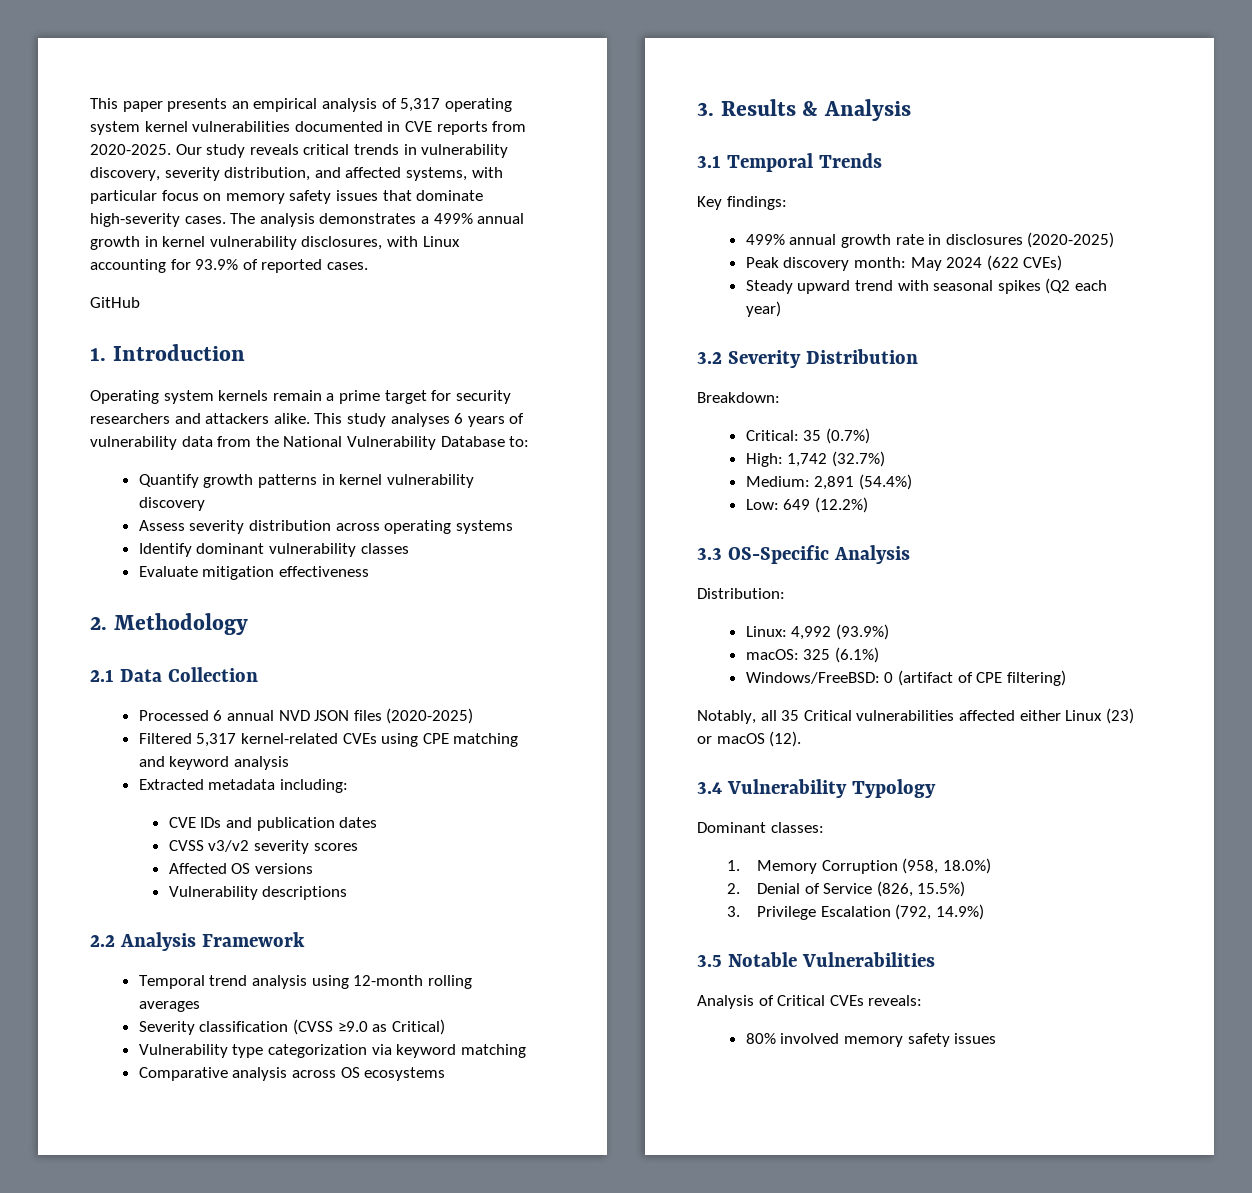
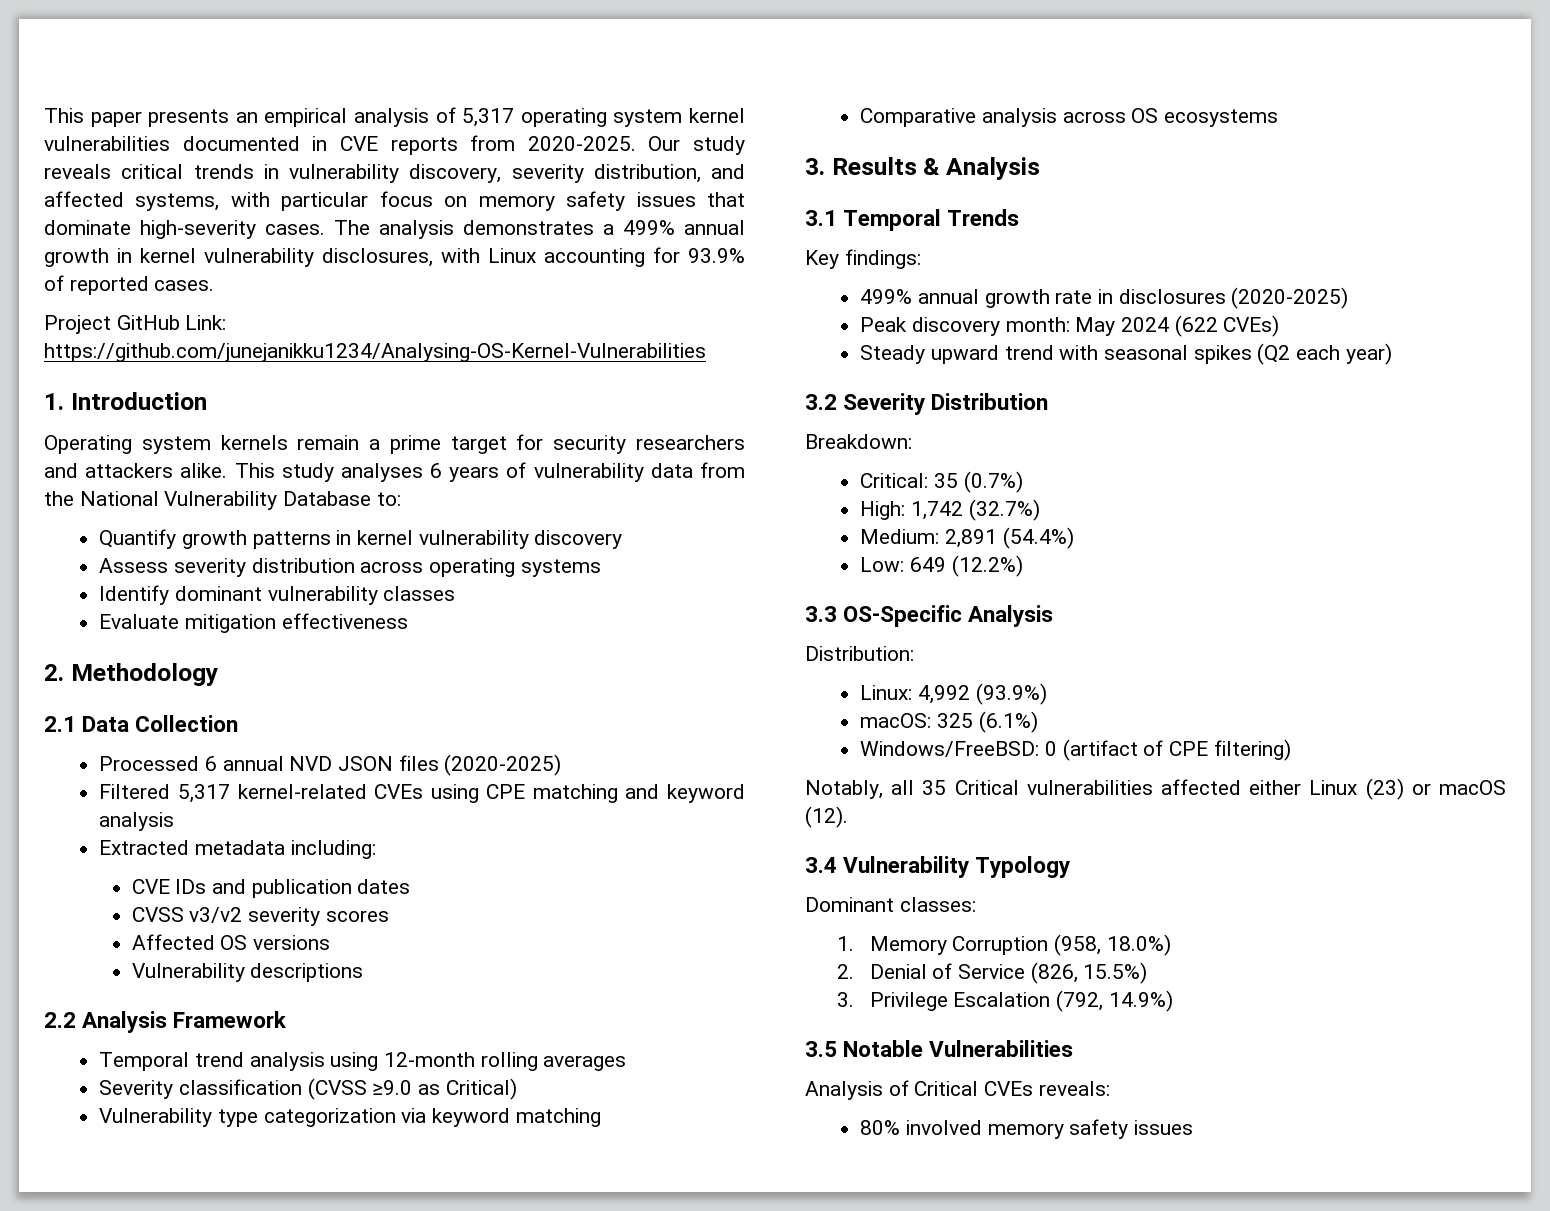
(368, 266) none -> [44,315,111,334] Project
(140, 302) none -> [185,315,227,330] [44,343,706,362] Link: https://github.com/junejanikku1234/Analysing-OS-Kernel-Vulnerabilities

